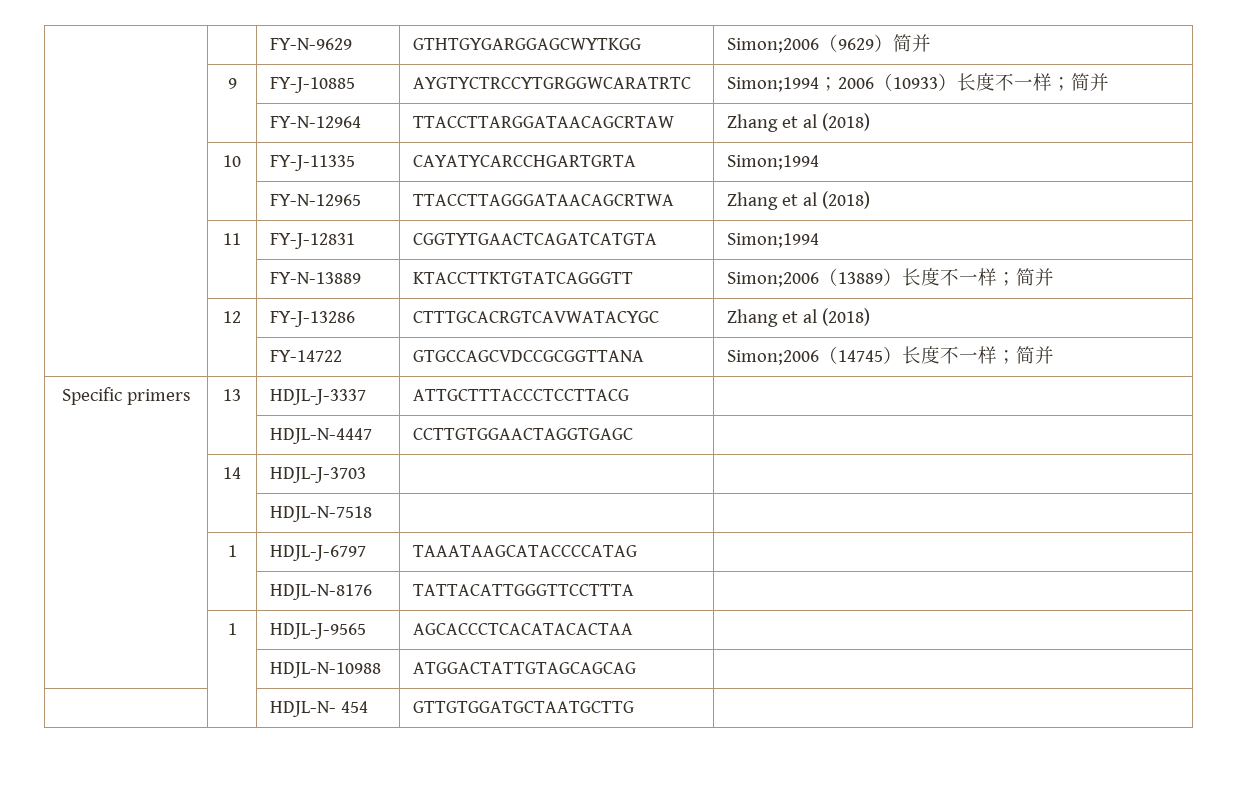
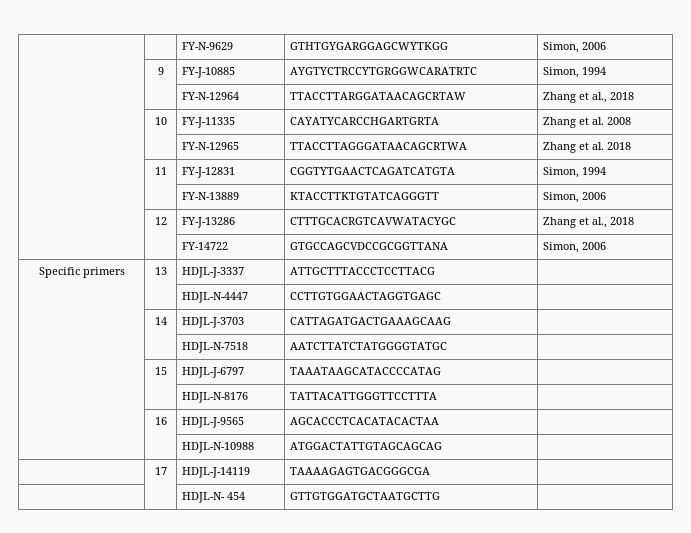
[727,34,932,53] Simon;2006（9629）简并 -> [543,42,607,53] Simon, 2006
[727,73,1110,92] Simon;1994；2006（10933）长度不一样；简并 -> [543,67,607,78] Simon, 1994
[803,113,871,131] al (2018) -> [592,92,635,103] al., 2018
[727,155,820,170] Simon;1994 -> [543,117,632,128] Zhang et al. 2008
[803,191,871,209] al (2018) -> [592,142,632,150] al. 2018
[727,233,820,248] Simon;1994 -> [543,167,607,178] Simon, 1994
[727,268,1055,287] Simon;2006（13889）长度不一样；简并 -> [543,192,607,203] Simon, 2006
[803,308,871,326] al (2018) -> [592,217,635,228] al., 2018
[727,346,1055,365] Simon;2006（14745）长度不一样；简并 -> [543,242,607,253] Simon, 2006
(367, 475) none -> [290,317,452,325] CATTAGATGACTGAAAGCAAG
[227,545,237,557] | // | 1 -> [290,342,448,350] [154,367,167,375] AATCTTATCTATGGGGTATGC | // | 15
[227,623,237,635] 1 -> [154,417,167,425] 16
(637, 668) none -> [154,467,167,475] [182,467,251,478] [290,467,431,475] // | 17 | HDJL-J-14119 | TAAAAGAGTGACGGGCGA |

